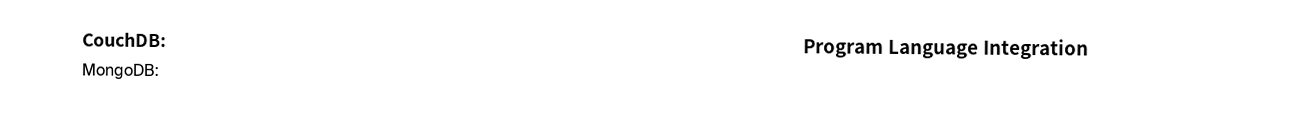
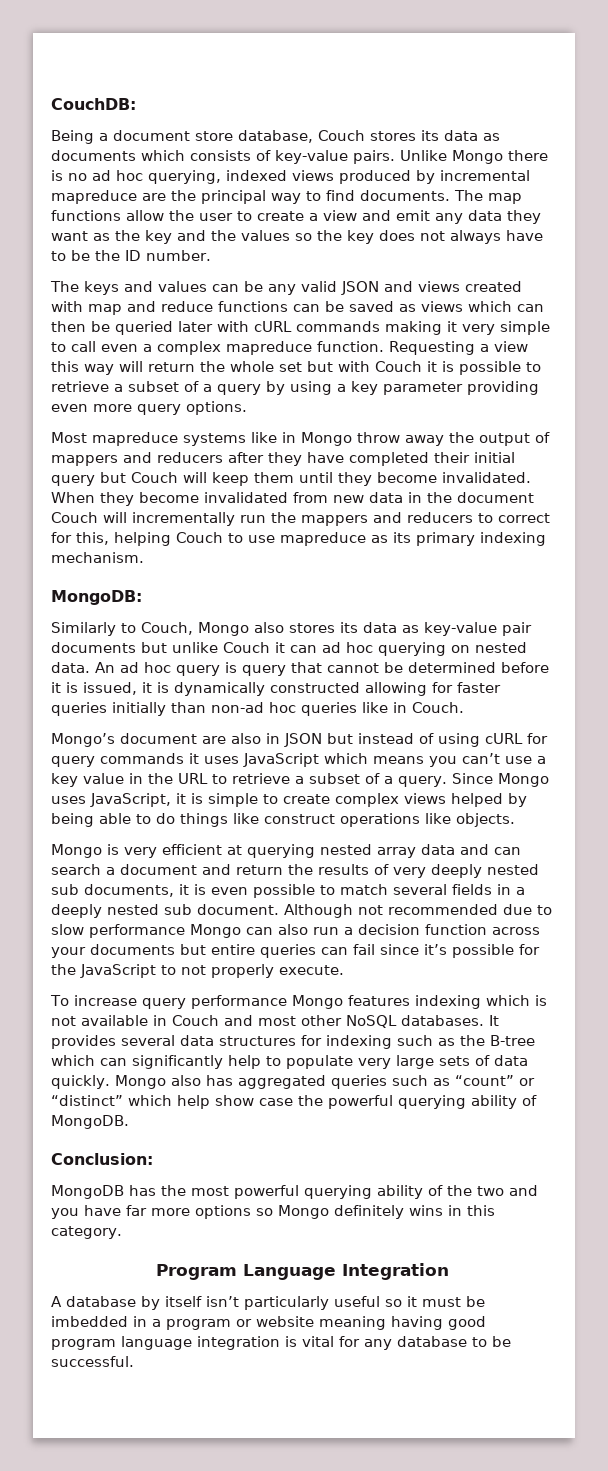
[81,63,159,81] [802,38,1089,60] MongoDB: // Program Language Integration -> [51,130,500,144] [51,150,548,164] [51,170,530,184] [51,190,522,204] [51,210,541,224] [51,230,543,244] [51,250,211,261] [50,281,522,295] [51,301,544,315] [51,321,550,335] [51,341,528,355] [51,361,541,375] [51,381,539,395] [51,401,247,415] [51,432,550,446] [51,452,515,466] [51,472,531,486] [51,492,534,506] [51,512,550,526] [51,532,546,546] [51,552,144,563] [51,590,142,605] [51,622,532,636] [51,642,527,656] [51,662,549,676] [51,682,501,696] [51,702,464,716] [51,733,548,747] [51,753,546,767] [51,773,549,787] [51,793,527,807] [51,813,515,827] [51,844,521,858] [51,864,539,878] [51,884,525,898] [51,904,552,918] [51,924,540,938] [51,944,540,958] [51,964,344,978] [50,995,547,1009] [51,1015,499,1028] [51,1035,535,1049] [51,1055,528,1069] [51,1075,535,1089] [51,1095,537,1109] [51,1115,129,1129] [51,1153,153,1165] [51,1185,538,1199] [51,1205,495,1219] [51,1226,122,1239] [156,1263,449,1280] [51,1296,485,1310] [51,1316,486,1330] [51,1336,511,1350] [51,1356,134,1367] Being a document store database, Couch stores its data as documents which consists of key-value pairs. Unlike Mongo there is no ad hoc querying, indexed views produced by incremental mapreduce are the principal way to find documents. The map functions allow the user to create a view and emit any data they want as the key and the values so the key does not always have to be the ID number. // The keys and values can be any valid JSON and views created with map and reduce functions can be saved as views which can then be queried later with cURL commands making it very simple to call even a complex mapreduce function. Requesting a view this way will return the whole set but with Couch it is possible to retrieve a subset of a query by using a key parameter providing even more query options. // Most mapreduce systems like in Mongo throw away the output of mappers and reducers after they have completed their initial query but Couch will keep them until they become invalidated. When they become invalidated from new data in the document Couch will incrementally run the mappers and reducers to correct for this, helping Couch to use mapreduce as its primary indexing mechanism. // MongoDB: // Similarly to Couch, Mongo also stores its data as key-value pair documents but unlike Couch it can ad hoc querying on nested data. An ad hoc query is query that cannot be determined before it is issued, it is dynamically constructed allowing for faster queries initially than non-ad hoc queries like in Couch. // Mongo’s document are also in JSON but instead of using cURL for query commands it uses JavaScript which means you can’t use a key value in the URL to retrieve a subset of a query. Since Mongo uses JavaScript, it is simple to create complex views helped by being able to do things like construct operations like objects. // Mongo is very efficient at querying nested array data and can search a document and return the results of very deeply nested sub documents, it is even possible to match several fields in a deeply nested sub document. Although not recommended due to slow performance Mongo can also run a decision function across your documents but entire queries can fail since it’s possible for the JavaScript to not properly execute. // To increase query performance Mongo features indexing which is not available in Couch and most other NoSQL databases. It provides several data structures for indexing such as the B-tree which can significantly help to populate very large sets of data quickly. Mongo also has aggregated queries such as “count” or “distinct” which help show case the powerful querying ability of MongoDB. // Conclusion: // MongoDB has the most powerful querying ability of the two and you have far more options so Mongo definitely wins in this category. // Program Language Integration // A database by itself isn’t particularly useful so it must be imbedded in a program or website meaning having good program language integration is vital for any database to be successful.

